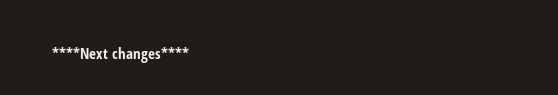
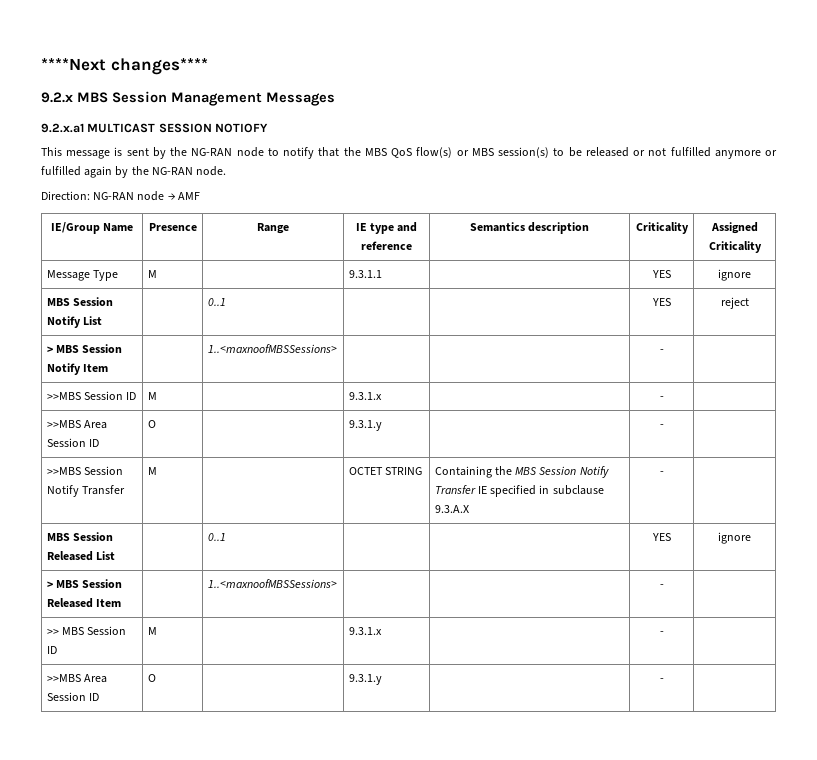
(190, 55) none -> [41,91,335,106] [41,123,269,133] [41,147,778,159] [41,166,227,178] [41,191,200,201] [50,222,134,234] [148,223,197,231] [257,223,289,234] [355,222,418,234] [361,241,412,250] [469,222,590,234] [635,222,689,234] [710,222,758,234] [708,241,762,253] [46,270,118,281] [147,270,157,278] [348,270,382,278] [651,270,671,278] [718,269,751,281] [46,297,113,306] [46,316,102,328] [207,298,226,306] [651,298,671,306] [720,297,749,309] [46,344,123,353] [46,363,108,375] [207,344,337,353] [659,349,664,353] [46,391,137,400] [147,392,157,400] [348,392,382,400] [659,396,664,400] [46,420,107,429] [46,438,99,447] [147,420,156,428] [348,420,382,431] [659,424,664,428] [46,466,123,475] [46,485,125,497] [147,467,157,475] [348,467,422,475] [434,466,609,478] [434,485,604,497] [434,505,469,513] [659,471,664,475] [46,532,113,541] [46,551,115,561] [207,533,226,541] [651,533,671,541] [718,532,751,544] [46,579,123,588] [46,598,121,608] [207,579,337,588] [659,584,664,588] [46,626,127,635] [46,646,57,654] [147,627,157,635] [348,627,382,635] [659,631,664,635] [46,674,107,683] [46,692,99,701] [147,674,156,682] [348,674,382,685] [659,678,664,682] // 9.2.x MBS Session Management Messages // 9.2.x.a1 MULTICAST SESSION NOTIOFY // This message is sent by the NG-RAN node to notify that the MBS QoS flow(s) or MBS session(s) to be released or not fulfilled anymore or fulfilled again by the NG-RAN node. // Direction: NG-RAN node → AMF // IE/Group Name | Presence | Range | IE type and reference | Semantics description | Criticality | Assigned Criticality // Message Type | M | | 9.3.1.1 | | YES | ignore // MBS Session Notify List | | 0..1 | | | YES | reject // > MBS Session Notify Item | | 1..<maxnoofMBSSessions> | | | - | // >>MBS Session ID | M | | 9.3.1.x | | - | // >>MBS Area Session ID | O | | 9.3.1.y | | - | // >>MBS Session Notify Transfer | M | | OCTET STRING | Containing the MBS Session Notify Transfer IE specified in subclause 9.3.A.X | - | // MBS Session Released List | | 0..1 | | | YES | ignore // > MBS Session Released Item | | 1..<maxnoofMBSSessions> | | | - | // >> MBS Session ID | M | | 9.3.1.x | | - | // >>MBS Area Session ID | O | | 9.3.1.y | | - |

